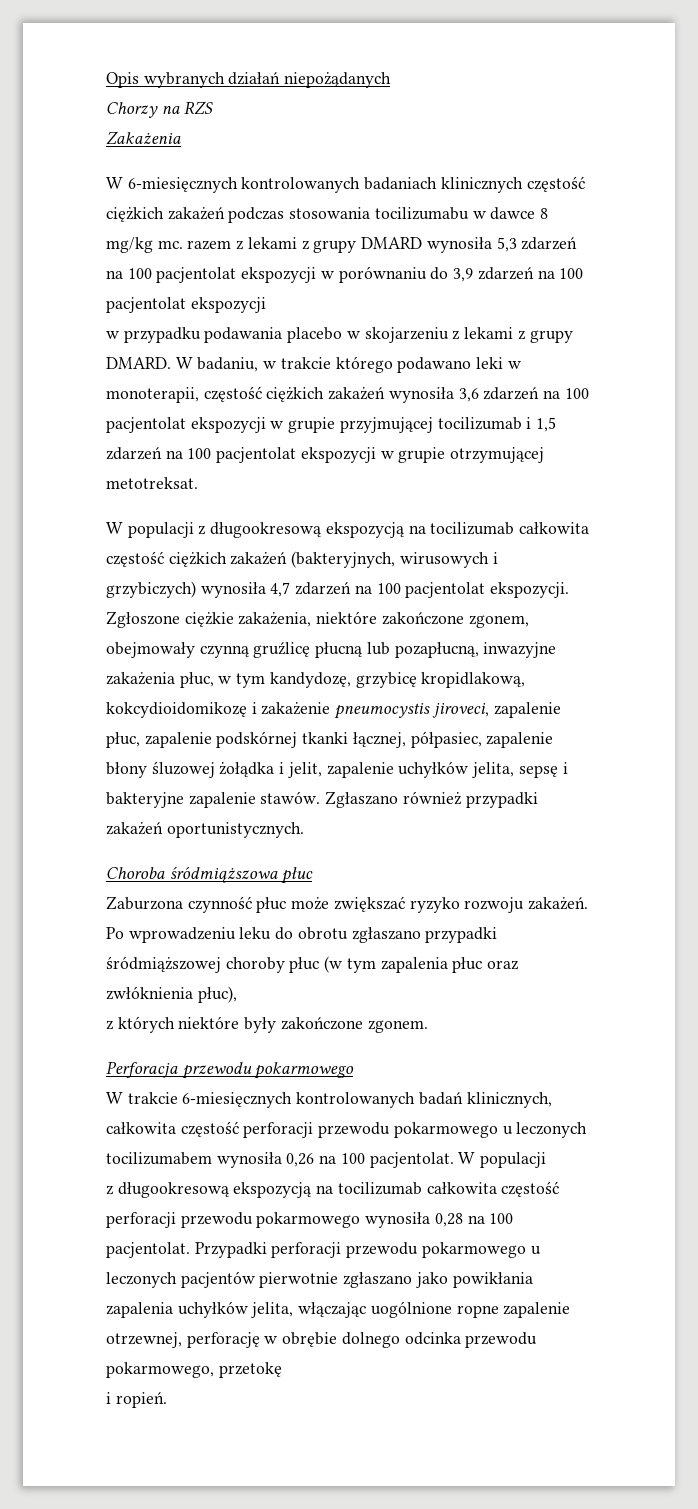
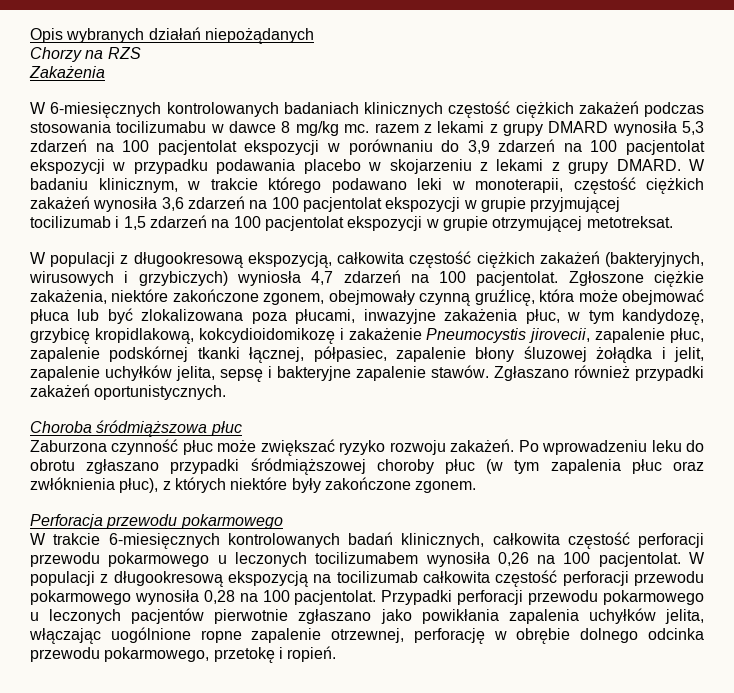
(266, 305) // -> (105, 166) none
[197,357,259,372] badaniu, -> [30,178,178,193] badaniu klinicznym,
[325,522,515,538] ekspozycją na tocilizumab -> [247,252,332,268] ekspozycją,
[200,582,266,598] wynosiła -> [236,271,301,286] wyniosła
[405,582,570,598] pacjentolat ekspozycji. -> [476,271,559,286] pacjentolat.
[253,642,479,658] gruźlicę płucną lub pozapłucną, -> [474,289,705,306] [30,308,356,324] gruźlicę, która może obejmować płuca lub być zlokalizowana poza płucami,
[334,703,489,719] pneumocystis jiroveci, -> [426,328,591,343] Pneumocystis jirovecii,
(237, 994) // -> (159, 485) none
(547, 1160) // -> (95, 578) none
(282, 1370) // -> (275, 655) none

